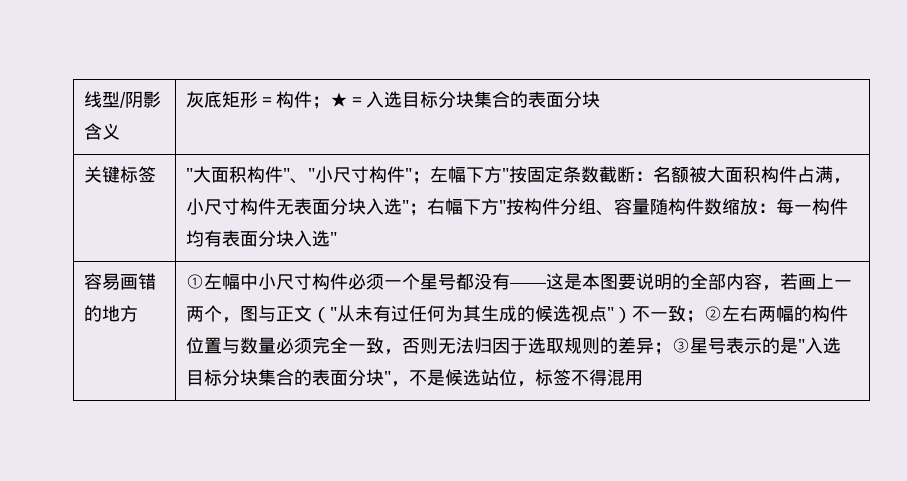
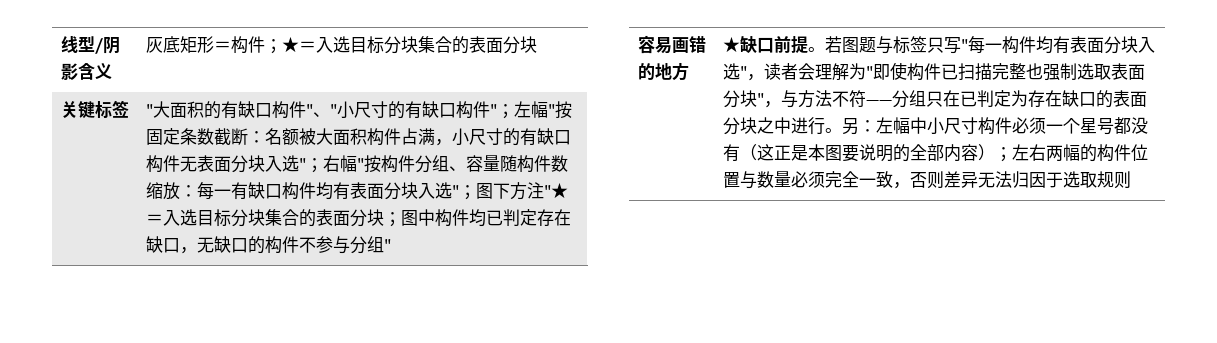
(248, 174) none -> [203,101,272,119] 的有缺口
(370, 174) none -> [387,101,456,119] 的有缺口
[466,166,503,183] 下方 -> (548, 109) none
(241, 206) none -> [502,128,571,146] 的有缺口
[463,198,500,215] 下方 -> (357, 163) none
[812,198,849,215] [186,230,338,247] [84,273,157,290] [84,305,139,322] [186,274,205,289] 构件均有表面分块入选" // 容易画错的地方 | ① -> [230,182,568,200] [145,209,571,227] [145,236,391,254] [637,35,706,54] [637,62,689,81] [722,36,1155,54] [722,62,1145,81] [722,90,1147,108] [722,117,876,135] 有缺口构件均有表面分块入选"；图下方注"★＝入选目标分块集合的表面分块；图中构件均已判定存在缺口，无缺口的构件不参与分组" // 容易画错的地方 | ★缺口前提。若图题与标签只写"每一构件均有表面分块入选"，读者会理解为"即使构件已扫描完整也强制选取表面分块"，与方法不符——分组只在已判定为存在缺口的表面分块之中进行。另：
[509,273,565,290] ——这 -> [739,144,791,161] （这正
[762,273,853,291] [186,305,723,323] ，若画上一两个，图与正文（"从未有过任何为其生成的候选视点"）不一致；② -> [977,144,1012,162] ）；
(439, 345) none -> [943,171,978,188] 差异
[600,337,842,355] [186,369,644,387] 的差异；③星号表示的是"入选目标分块集合的表面分块"，不是候选站位，标签不得混用 -> (1131, 180) none

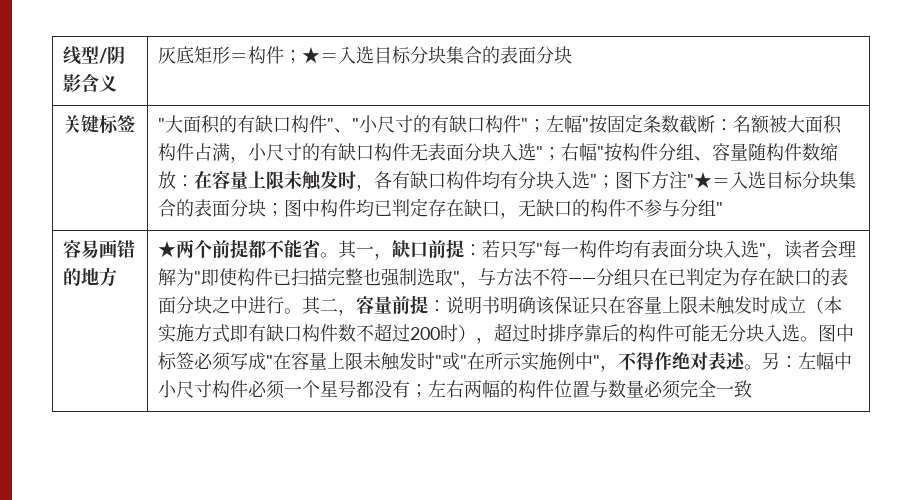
[196,182,231,199] 每一 -> [194,171,393,191] 在容量上限未触发时，各
[349,182,384,199] 表面 -> (519, 180) none
[739,36,927,54] 缺口前提。若图题与标签 -> [176,239,501,260] 两个前提都不能省。其一，缺口前提：若
[1110,63,1145,80] [722,90,757,108] 表面分块 -> (454, 277) none
(842, 130) none -> [302,295,843,316] [158,323,855,344] [158,352,763,372] 其二，容量前提：说明书明确该保证只在容量上限未触发时成立（本实施方式即有缺口构件数不超过200时），超过时排序靠后的构件可能无分块入选。图中标签必须写成"在容量上限未触发时"或"在所示实施例中"，不得作绝对表述。
[739,144,995,162] （这正是本图要说明的全部内容） -> (411, 389) none
[892,171,1131,189] ，否则差异无法归因于选取规则 -> (753, 389) none

